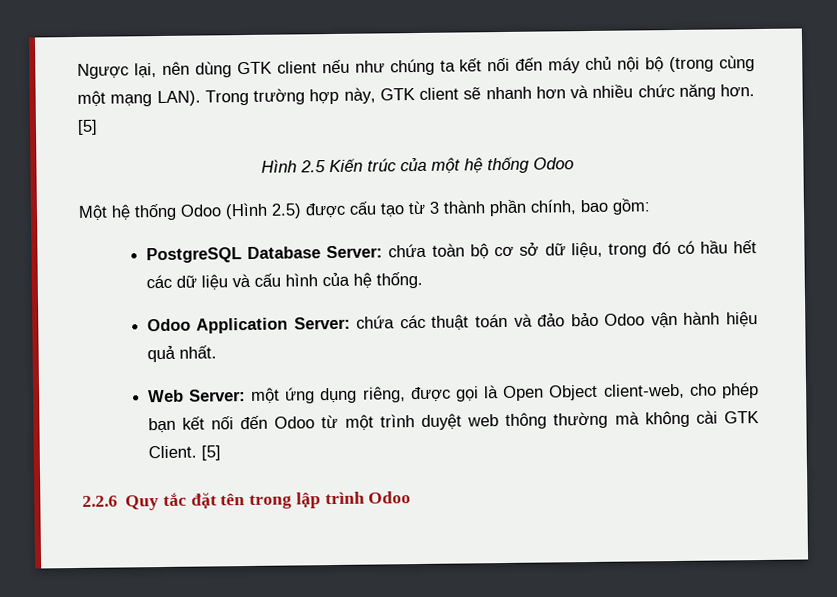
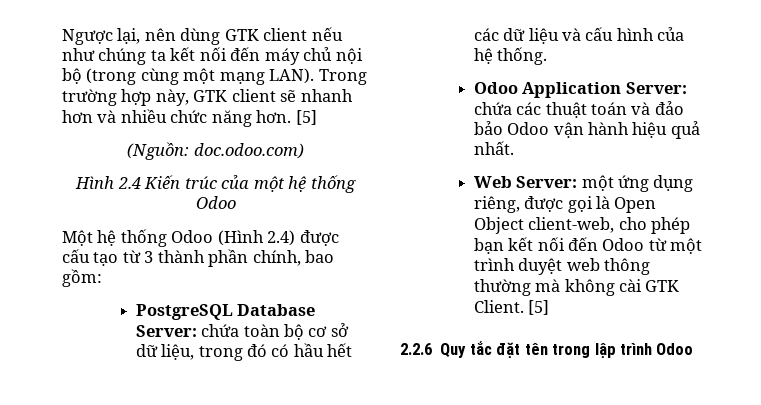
(98, 127) none -> [127,142,304,160] // (Nguồn: doc.odoo.com)
[299,160,326,173] 2.5 -> [117,177,141,189] 2.4
[271,203,302,219] 2.5) -> [267,230,296,246] 2.4)

